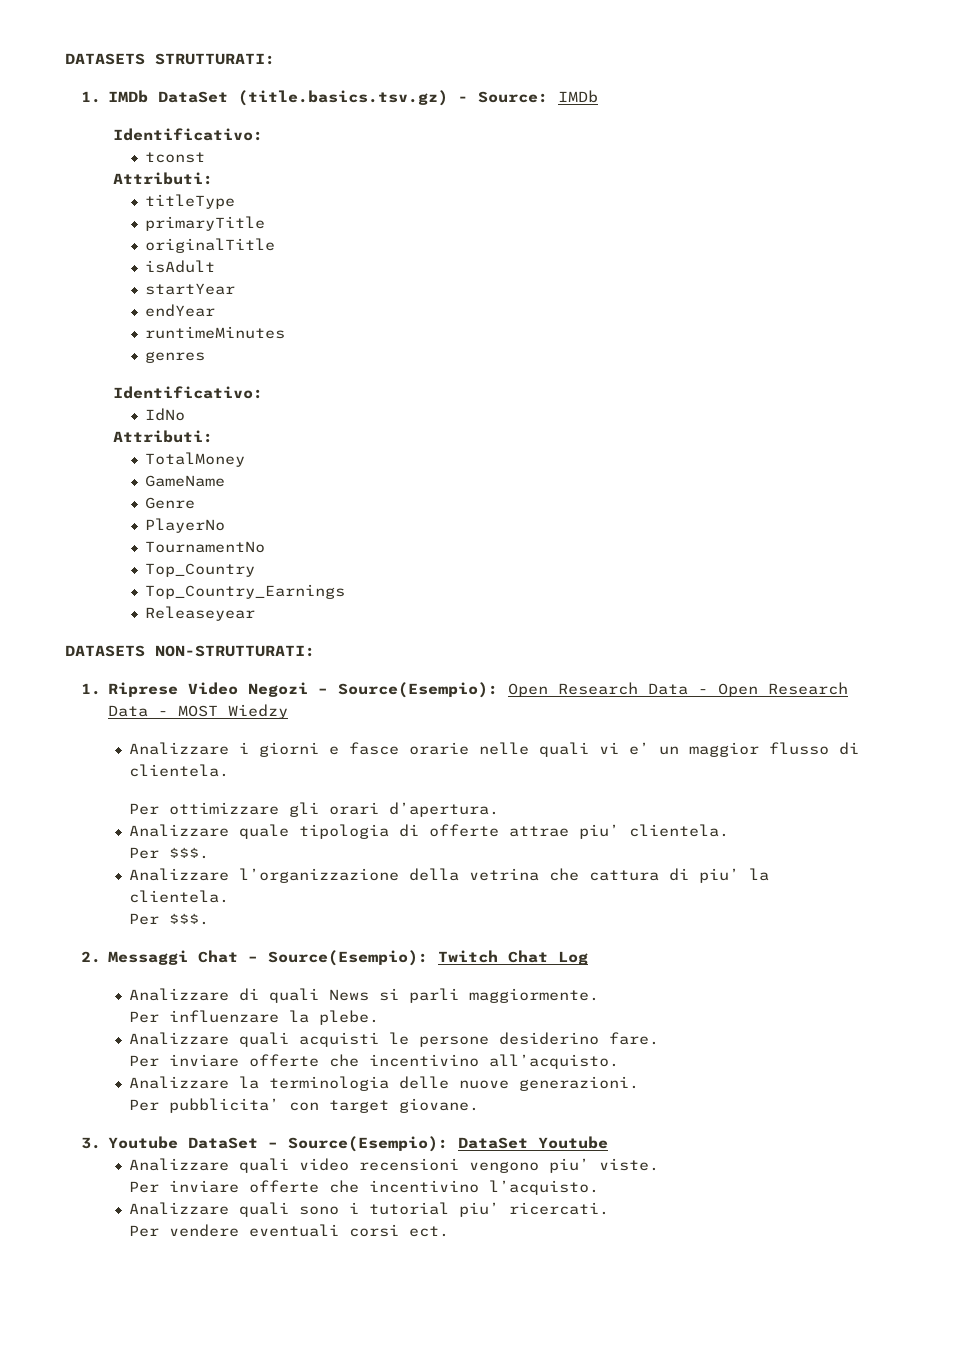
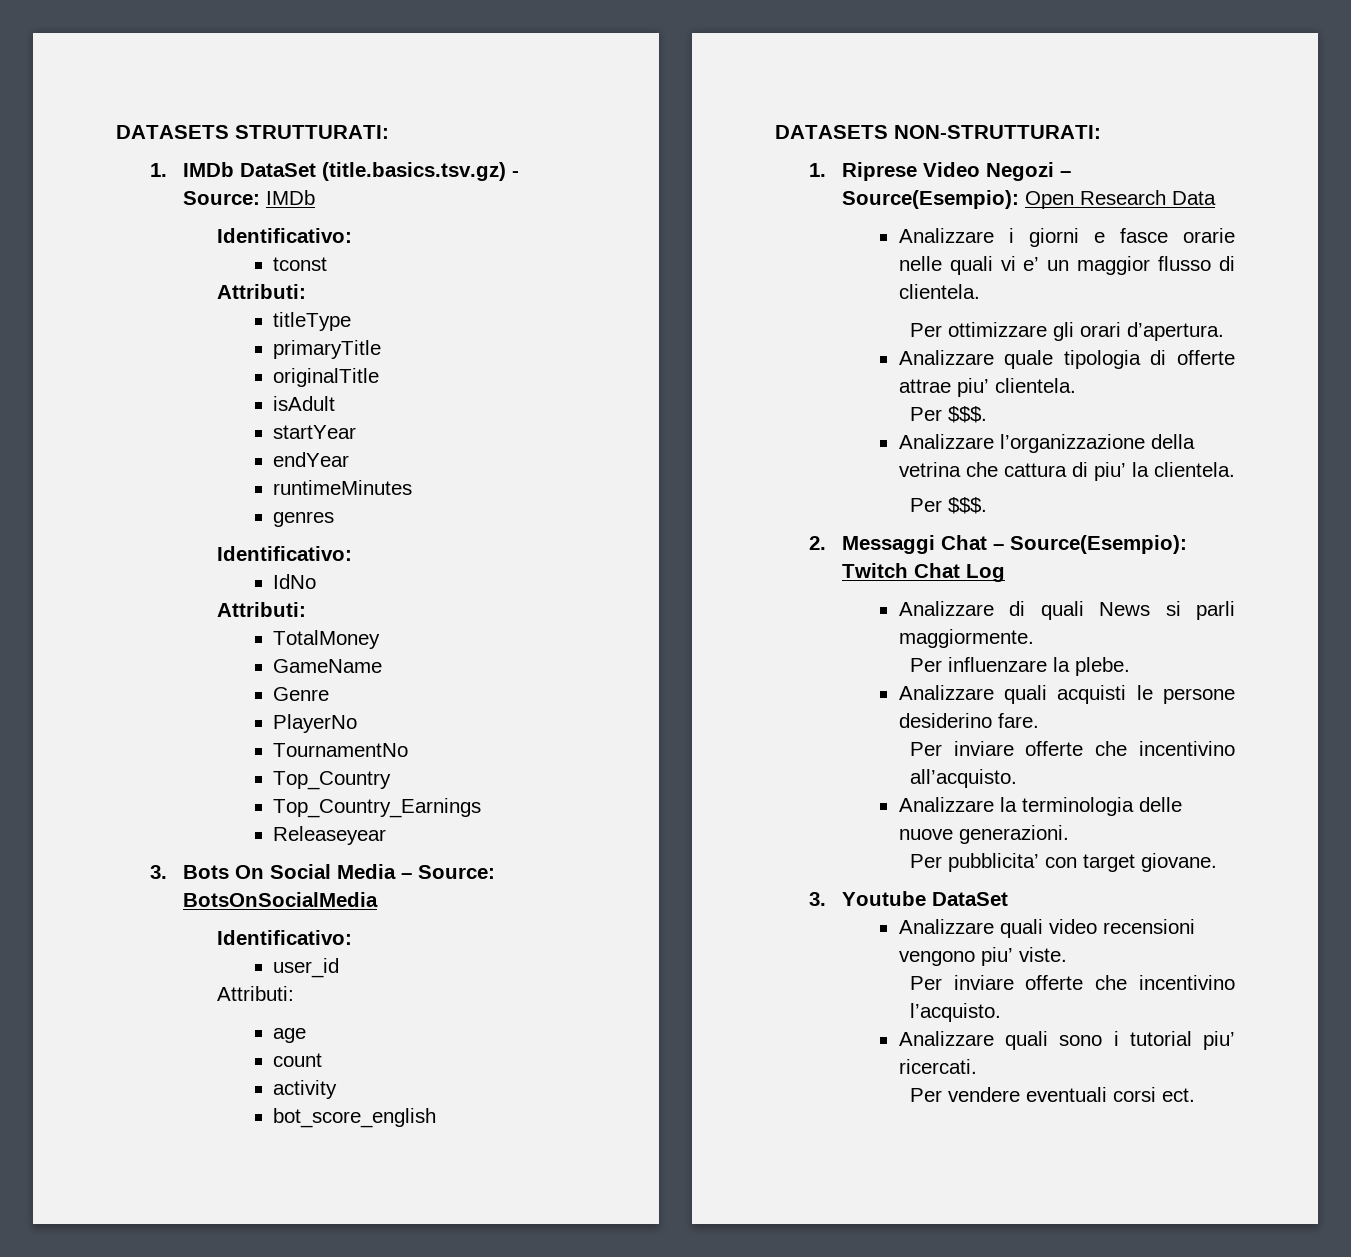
(255, 613) none -> [149,864,496,879] [183,892,379,907] [217,930,353,945] [273,958,340,978] [217,986,295,1001] [273,1028,307,1043] [273,1053,323,1067] [273,1080,338,1099] [273,1108,437,1128] // 3. Bots On Social Media – Source: BotsOnSocialMedia // Identificativo: // user_id // Attributi: // age // count // activity // bot_score_english
[698,682,849,697] [108,704,289,719] - Open Research Data - MOST Wiedzy -> (1217, 198) none
[268,1136,609,1152] – Source(Esempio): DataSet Youtube -> (1009, 899) none

